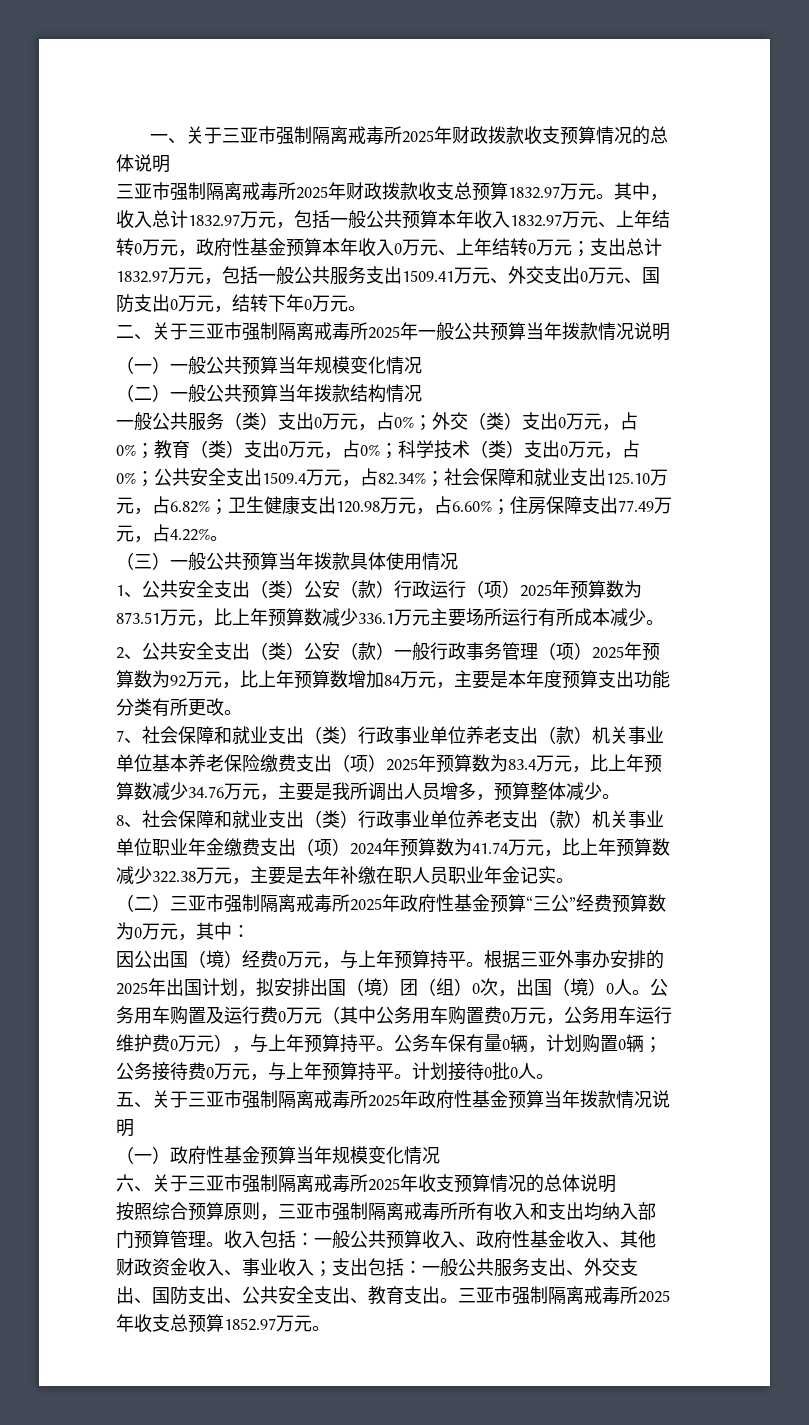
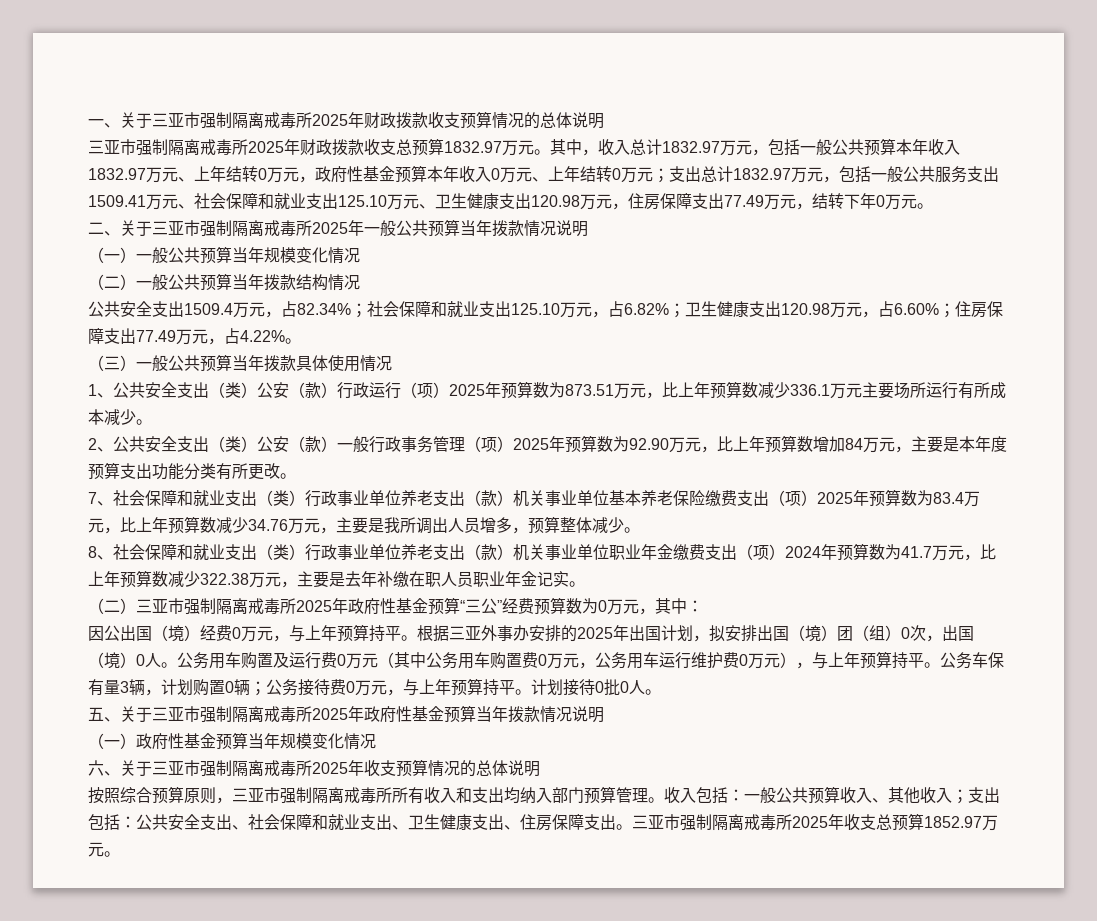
[508,266,660,284] [116,294,178,313] 外交支出0万元、国防支出0 -> [194,193,764,210] 社会保障和就业支出125.10万元、卫生健康支出120.98万元，住房保障支出77.49
[116,412,638,431] [116,440,640,459] [116,471,154,487] 一般公共服务（类）支出0万元，占0%；外交（类）支出0万元，占0%；教育（类）支出0万元，占0%；科学技术（类）支出0万元，占0%； -> (360, 282) none
[170,675,186,687] 92 -> [629,438,669,450] 92.90
[472,842,508,854] 41.74 -> [901,546,932,558] 41.7
[502,1039,510,1050] 0 -> [120,681,129,693] 3
[476,1230,656,1249] [116,1258,638,1277] [116,1286,404,1305] 政府性基金收入、其他财政资金收入、事业收入；支出包括：一般公共服务支出、外交支出、国防支出、公共安全支出、教育 -> [888,787,1000,804] [88,814,584,831] 其他收入；支出包括：公共安全支出、社会保障和就业支出、卫生健康支出、住房保障

